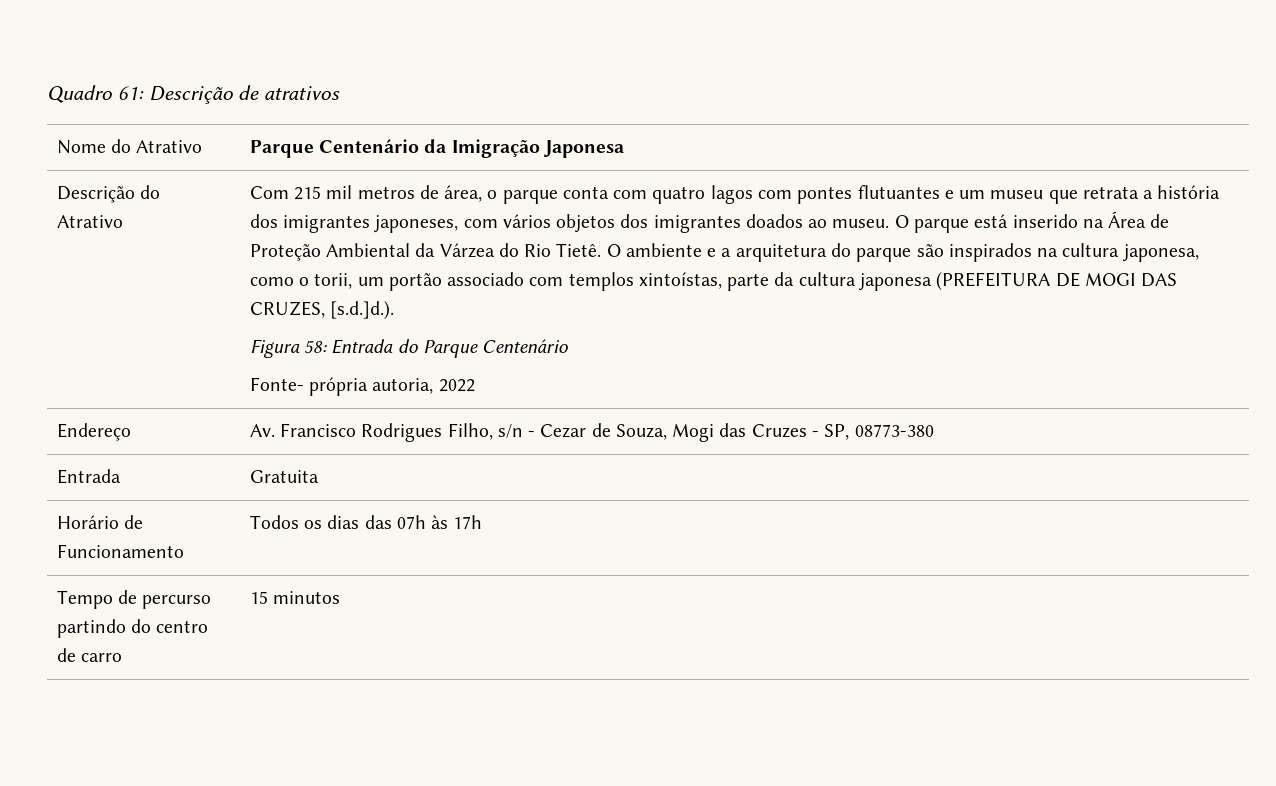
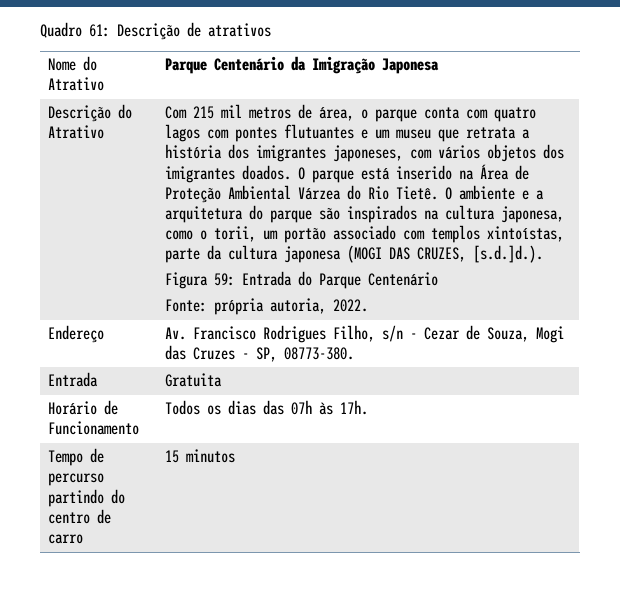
[745,214,890,228] doados ao museu. -> [241,165,291,180] doados.
[415,243,436,257] da -> (291, 192) none
[936,272,1136,290] (PREFEITURA DE MOGI -> [346,245,382,263] (MOGI
[304,341,328,354] 58: -> [213,273,235,286] 59:
[249,377,304,391] Fonte- -> [164,299,207,312] Fonte:
[438,379,475,392] 2022 -> [332,299,368,312] 2022.
[854,424,934,437] 08773-380 -> [283,347,354,360] 08773-380.
[453,515,483,529] 17h -> [339,400,368,415] 17h.

